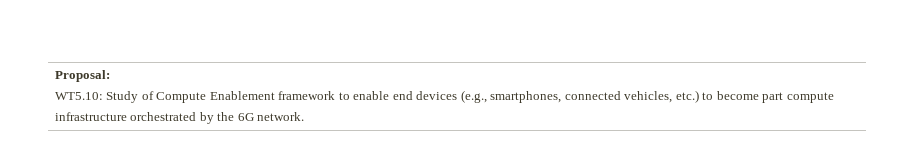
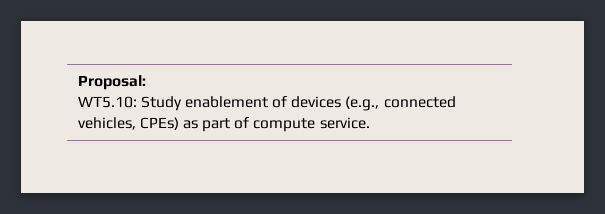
[141,91,413,103] of Compute Enablement framework to enable end -> [184,96,288,108] enablement of
[490,91,562,103] smartphones, -> (380, 103) none
[675,90,834,103] [54,112,305,124] etc.) to become part compute infrastructure orchestrated by the 6G network. -> [139,117,370,132] CPEs) as part of compute service.

